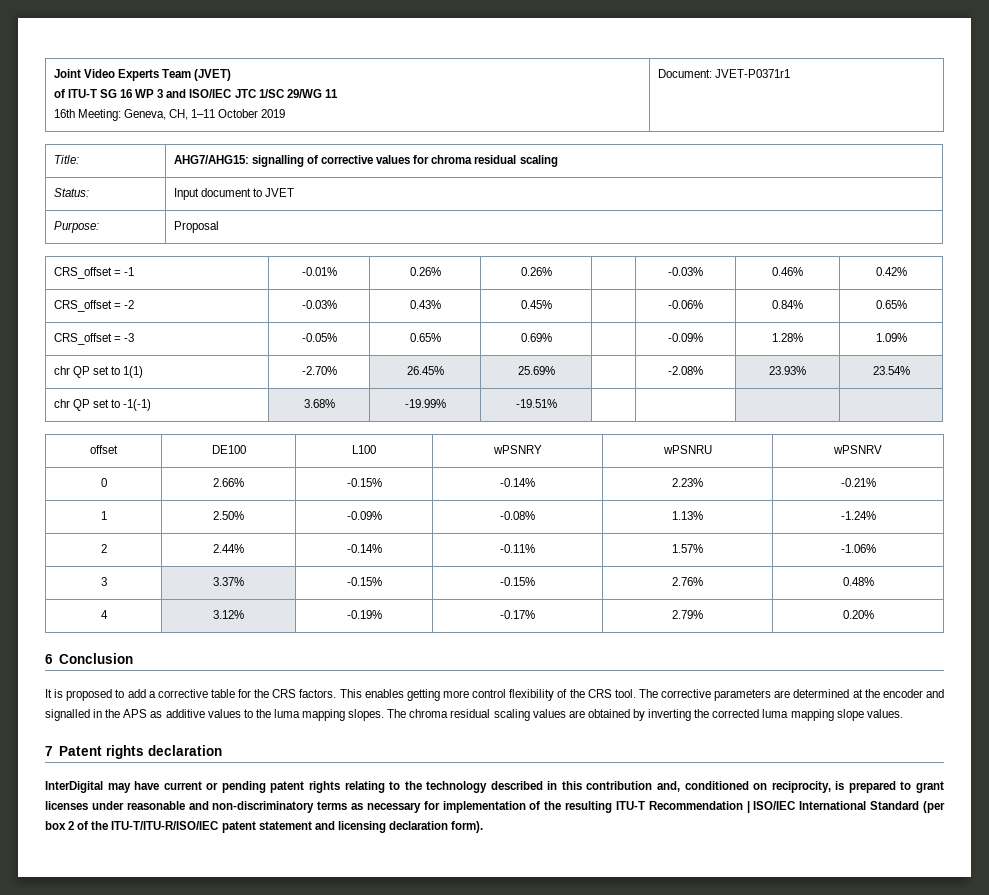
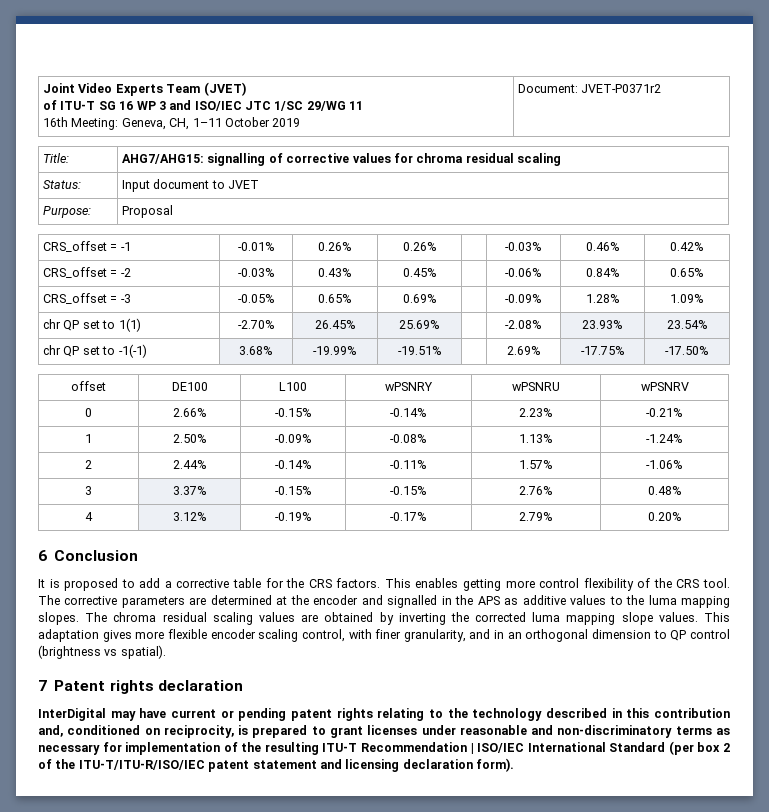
[714,69,790,78] JVET-P0371r1 -> [581,84,662,93] JVET-P0371r2
(557, 403) | | -> [506,346,541,355] [580,346,625,355] [665,346,709,355] 2.69% | -17.75% | -17.50%
(903, 713) none -> [704,612,730,622] [38,629,730,642] [38,645,166,659] This adaptation gives more flexible encoder scaling control, with finer granularity, and in an orthogonal dimension to QP control (brightness vs spatial).

